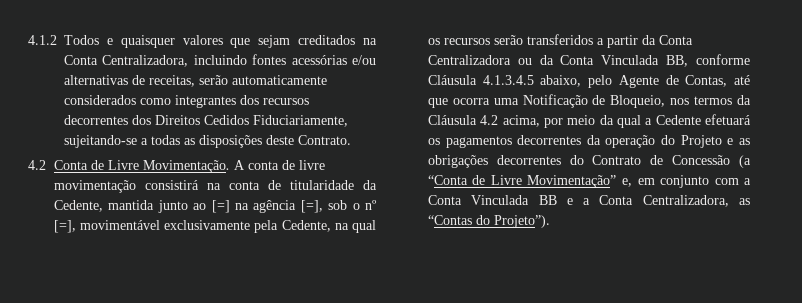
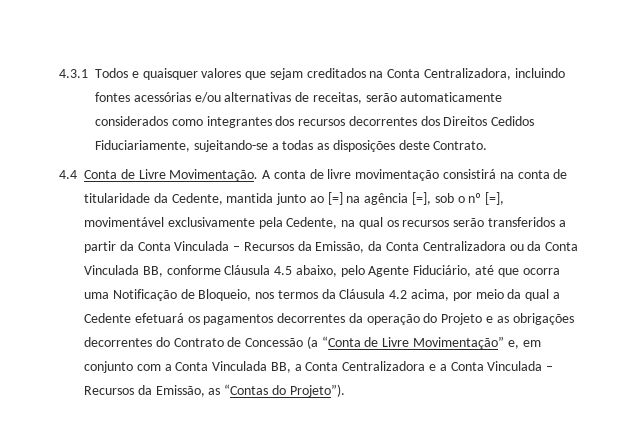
[28,35,57,45] 4.1.2 -> [59,69,88,78] 4.3.1
[28,160,46,170] 4.2 -> [59,170,77,179] 4.4
(693, 40) none -> [174,241,420,253] Vinculada – Recursos da Emissão, da Conta
[482,75,534,85] 4.1.3.4.5 -> [274,266,293,275] 4.5
[665,75,728,87] de Contas, -> [413,265,472,277] Fiduciário,
[538,195,729,207] BB e a Conta Centralizadora, -> [270,361,554,373] [84,385,205,397] BB, a Conta Centralizadora e a Conta Vinculada – Recursos da Emissão,

